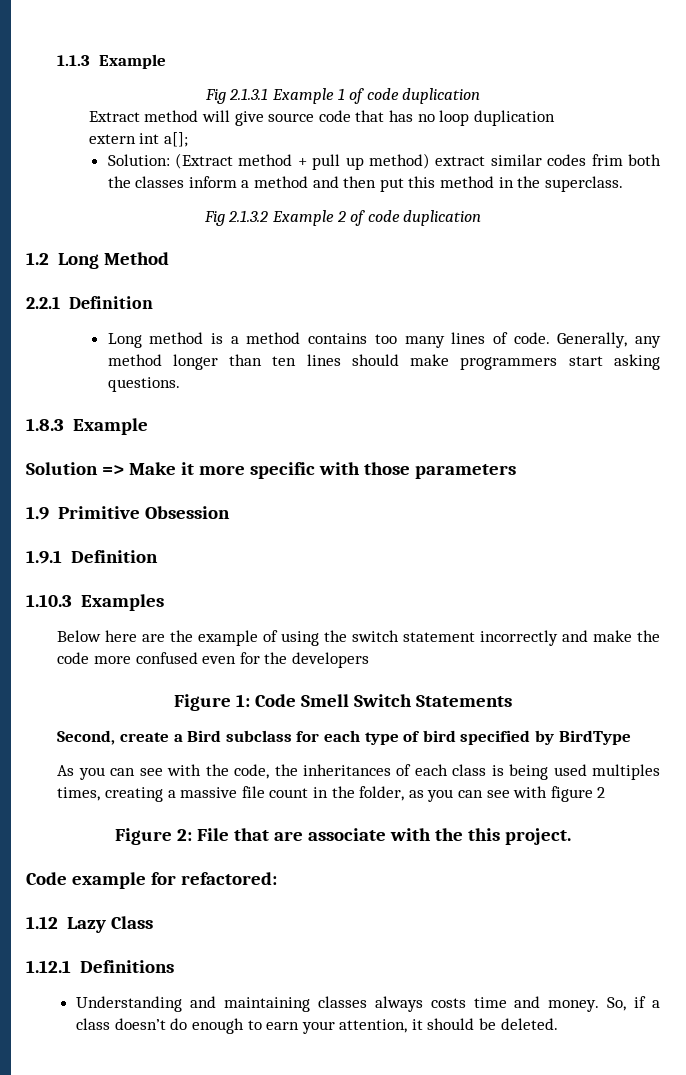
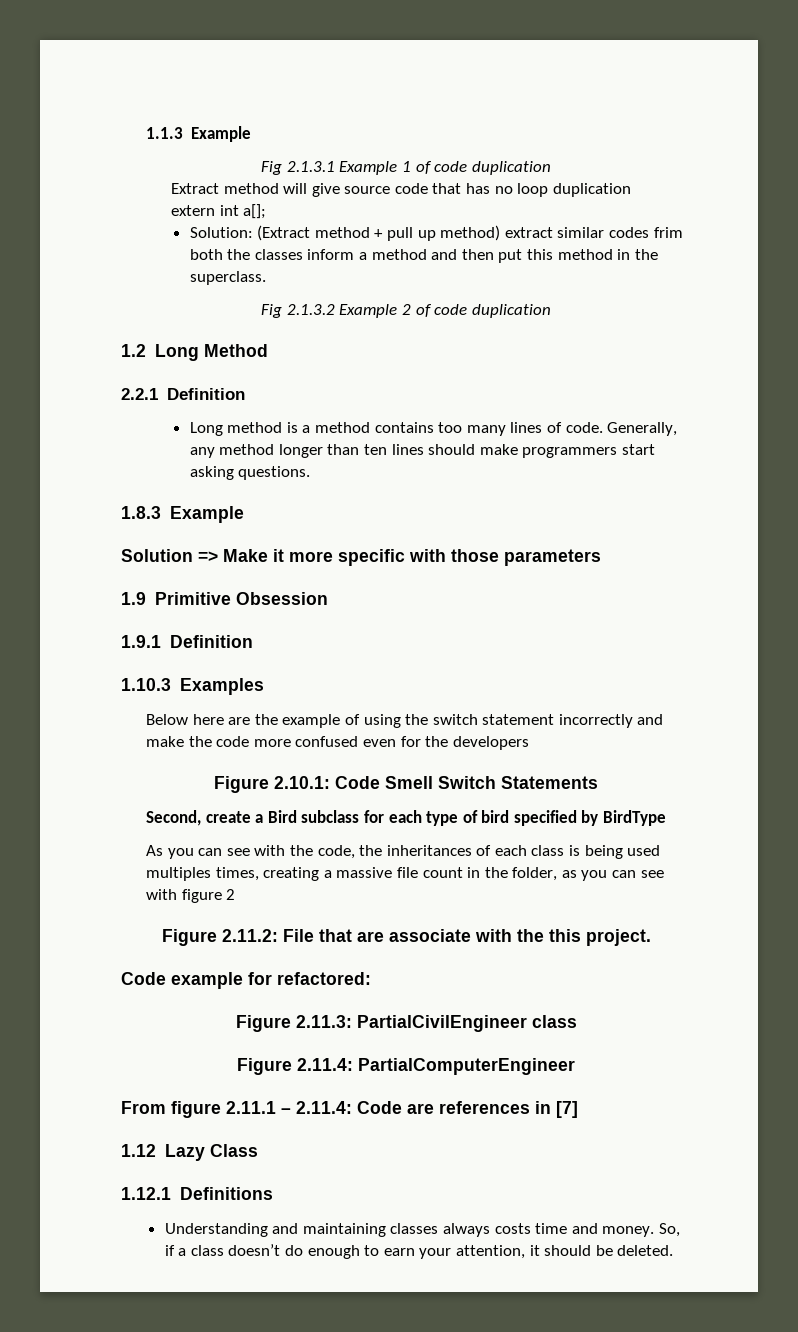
[236,694,251,707] 1: -> [274,776,330,789] 2.10.1:
[177,829,193,841] 2: -> [221,929,278,942] 2.11.2:
(277, 878) none -> [235,1015,577,1032] [237,1058,575,1075] [121,1101,578,1118] // Figure 2.11.3: PartialCivilEngineer class // Figure 2.11.4: PartialComputerEngineer // From figure 2.11.1 – 2.11.4: Code are references in [7]

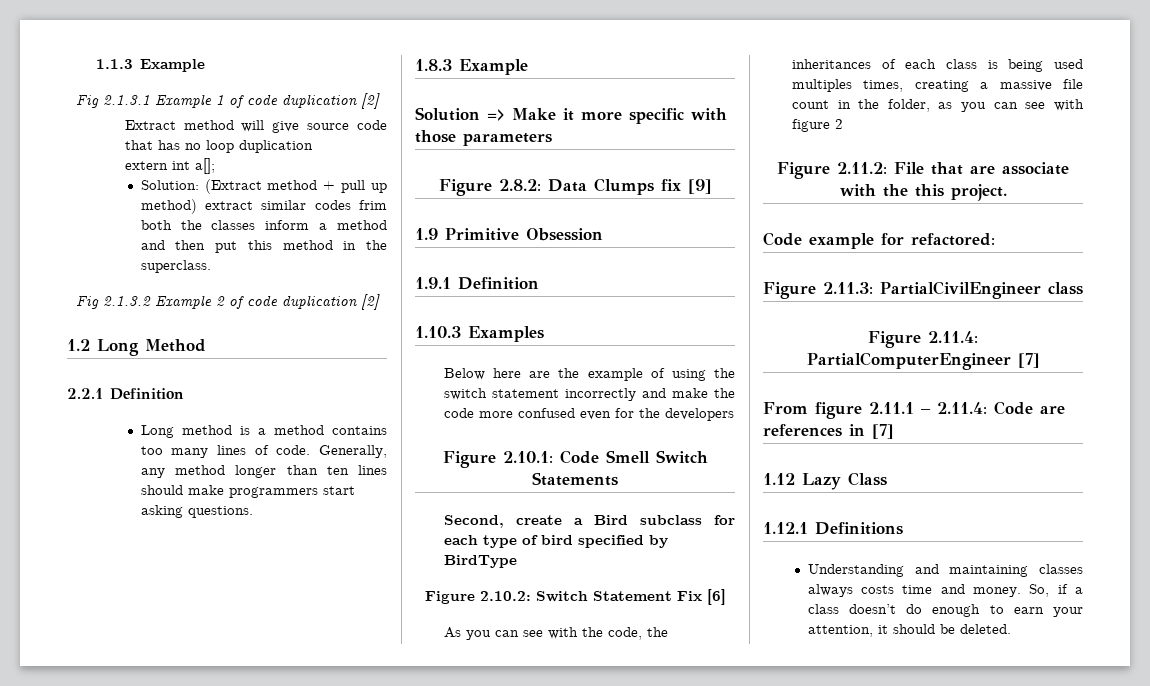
(551, 168) none -> [360,93,380,109] [2]
(551, 311) none -> [360,294,380,310] [2]
(601, 557) none -> [438,178,712,196] // Figure 2.8.2: Data Clumps fix [9]
(667, 818) none -> [424,589,726,605] // Figure 2.10.2: Switch Statement Fix [6]
(575, 1066) none -> [1017,353,1040,368] [7]

